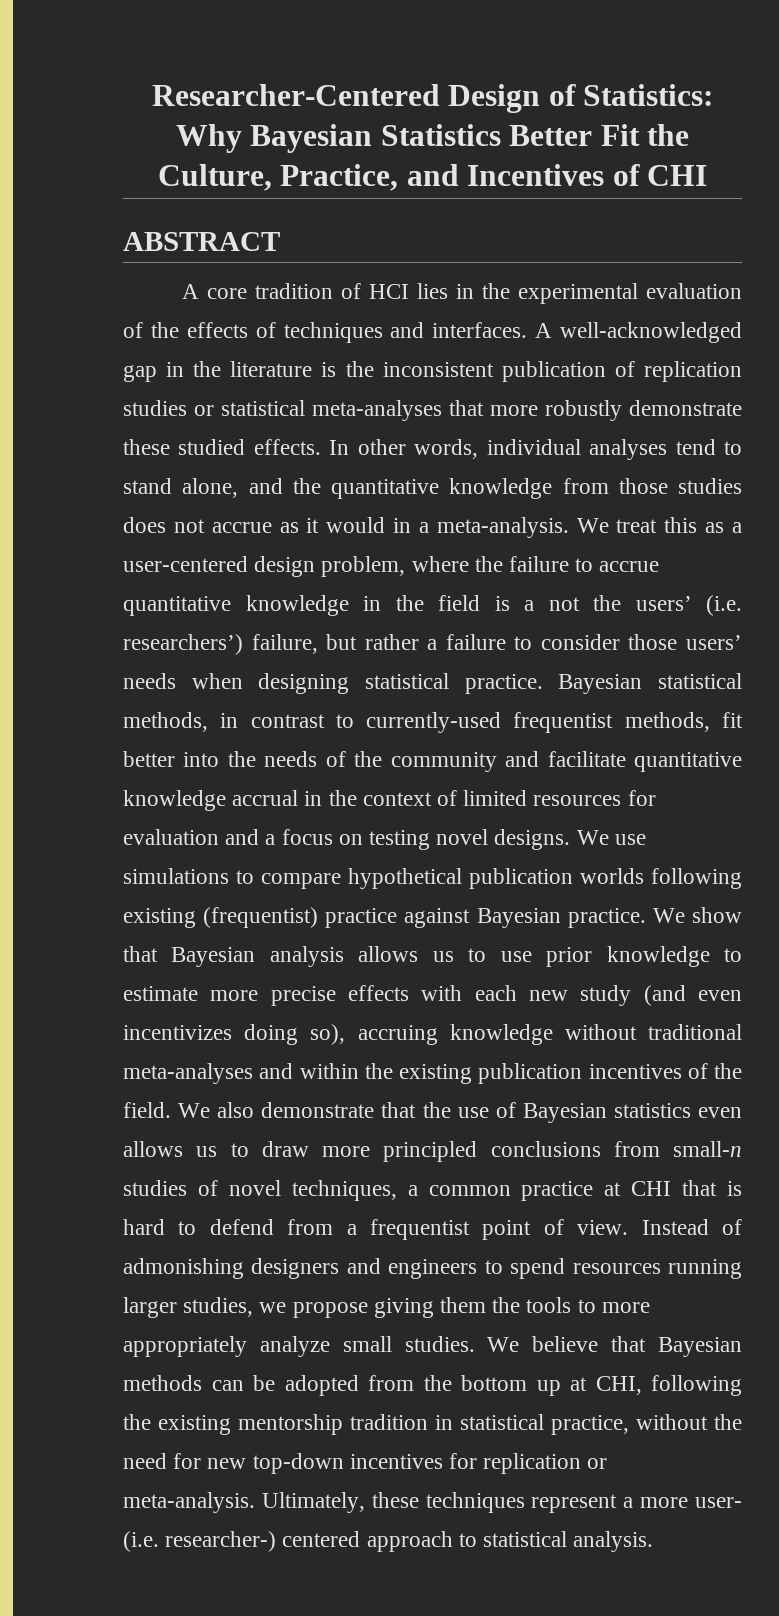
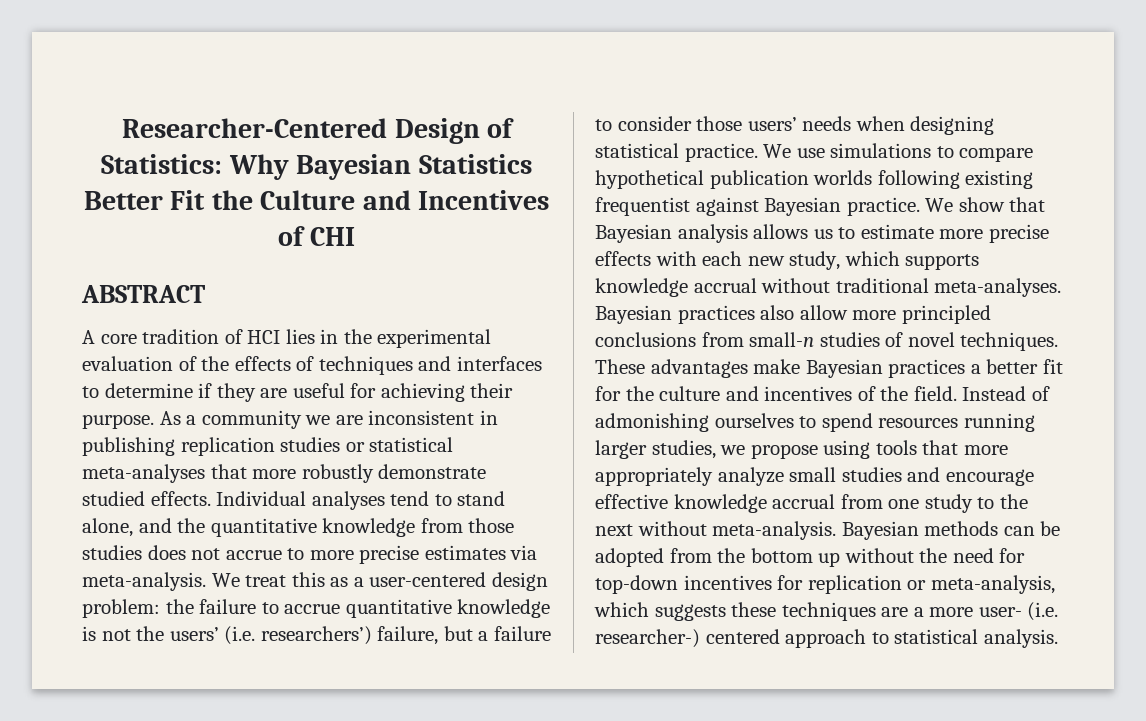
[157,164,399,191] Culture, Practice, -> [260,190,356,210] Culture
[432,322,742,343] [123,361,635,382] interfaces. A well-acknowledged gap in the literature is the inconsistent publication of -> [456,356,542,371] [82,383,514,402] [82,410,498,429] [82,437,175,456] interfaces to determine if they are useful for achieving their purpose. As a community we are inconsistent in publishing
[123,439,170,455] these -> (487, 471) none
[329,439,581,459] In other words, individual -> [216,491,307,506] Individual
[279,517,429,533] as it would in a -> [287,545,538,564] to more precise estimates via
[321,556,469,577] problem, where -> [82,599,160,618] problem:
[363,595,534,611] in the field is a -> [82,626,96,641] is
[364,634,419,650] rather -> (473, 633) none
[558,673,742,694] [123,712,743,733] [123,751,743,772] [123,790,656,811] [123,829,571,850] Bayesian statistical methods, in contrast to currently-used frequentist methods, fit better into the needs of the community and facilitate quantitative knowledge accrual in the context of limited resources for evaluation and a focus on testing novel designs. -> (758, 152) none
[203,907,398,928] (frequentist) practice -> [595,197,690,216] frequentist
[500,946,743,967] use prior knowledge to -> (856, 233) none
[580,985,742,1006] [123,1024,742,1045] [123,1063,742,1084] [123,1102,743,1123] [123,1141,309,1157] study (and even incentivizes doing so), accruing knowledge without traditional meta-analyses and within the existing publication incentives of the field. We also demonstrate that the use of Bayesian statistics even allows us to draw -> [789,251,980,270] [595,278,1062,297] [595,305,848,324] study, which supports knowledge accrual without traditional meta-analyses. Bayesian practices also allow
[291,1180,742,1201] [123,1219,742,1240] [123,1258,478,1279] techniques, a common practice at CHI that is hard to defend from a frequentist point of view. Instead of admonishing designers and engineers -> [960,332,1059,351] [595,359,1063,378] [595,386,1050,401] [595,413,794,432] techniques. These advantages make Bayesian practices a better fit for the culture and incentives of the field. Instead of admonishing ourselves
[373,1297,650,1318] [123,1336,647,1357] giving them the tools to more appropriately analyze small studies. We believe that -> [823,440,1008,459] [595,467,1034,486] [595,494,1028,513] [595,521,837,540] using tools that more appropriately analyze small studies and encourage effective knowledge accrual from one study to the next without meta-analysis.
[570,1375,742,1396] [123,1414,629,1435] at CHI, following the existing mentorship tradition in statistical practice, -> (841, 559) none
[207,1458,247,1469] new -> (1026, 555) none
[123,1492,365,1513] meta-analysis. Ultimately, -> [930,575,1055,594] [594,602,726,621] meta-analysis, which suggests
[531,1494,618,1513] represent -> [881,607,909,617] are

